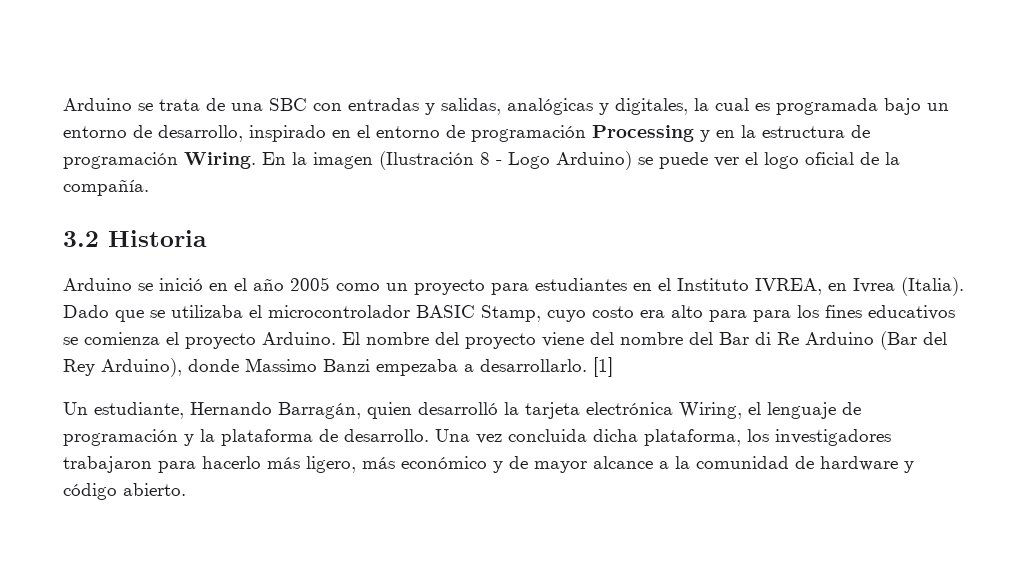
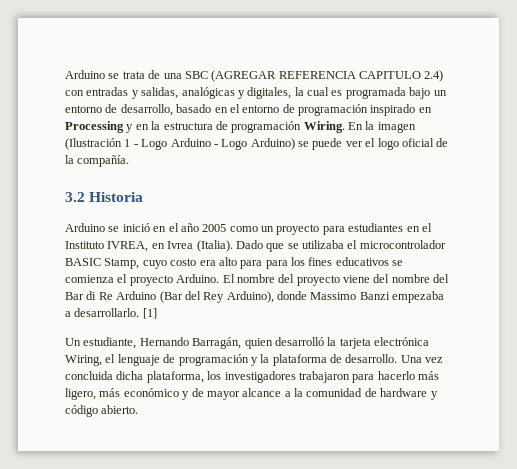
(307, 104) none -> [211,70,444,82] (AGREGAR REFERENCIA CAPITULO 2.4)
[249,125,326,142] inspirado -> [176,104,212,113] basado
(586, 133) none -> [370,104,432,116] inspirado en
[480,152,490,165] 8 -> [124,138,211,150] 1 - Logo Arduino

